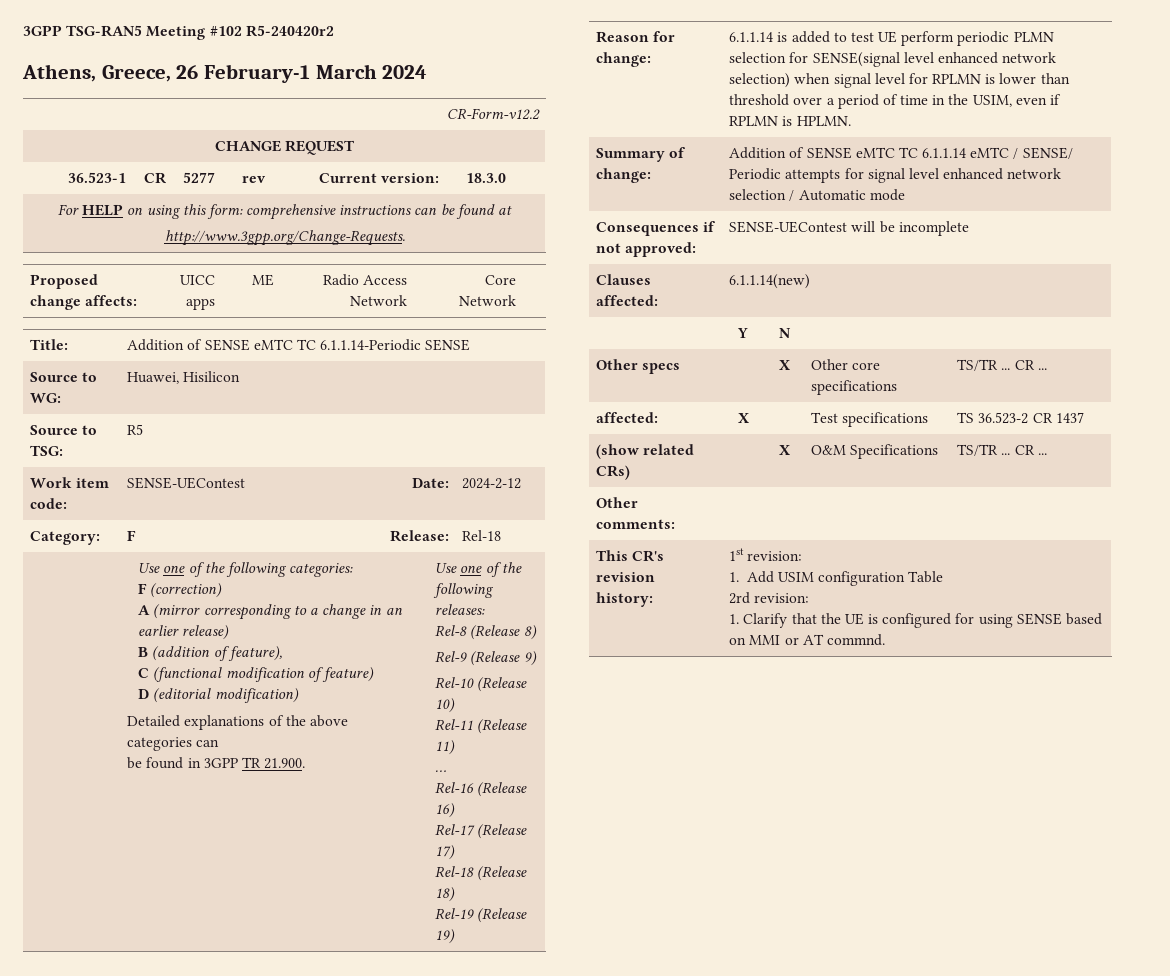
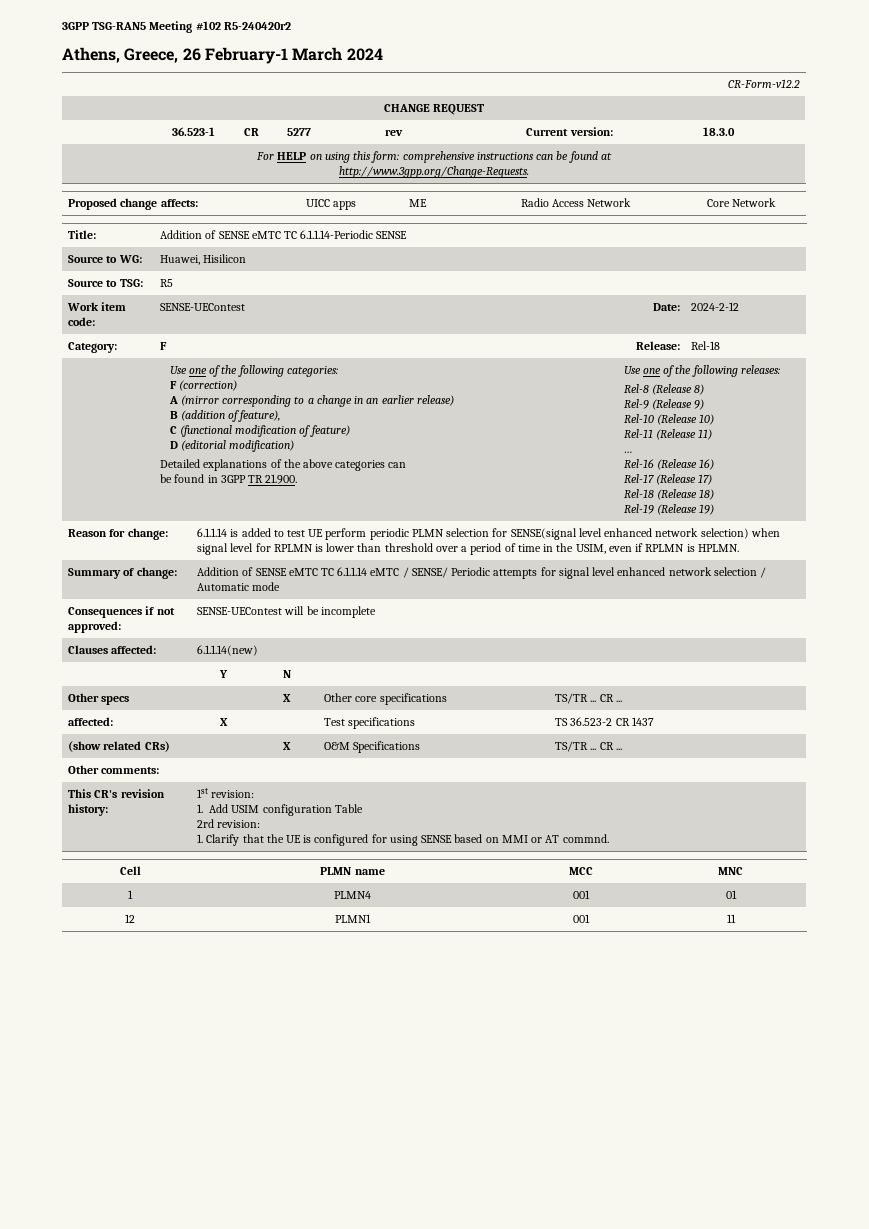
(885, 640) none -> [119,866,141,875] [320,867,385,875] [569,867,593,875] [718,867,743,875] [128,890,133,899] [334,891,371,899] [573,890,590,899] [725,890,737,899] [125,914,135,923] [335,914,371,923] [573,914,590,923] [726,914,736,923] // Cell | PLMN name | MCC | MNC // 1 | PLMN4 | 001 | 01 // 12 | PLMN1 | 001 | 11

